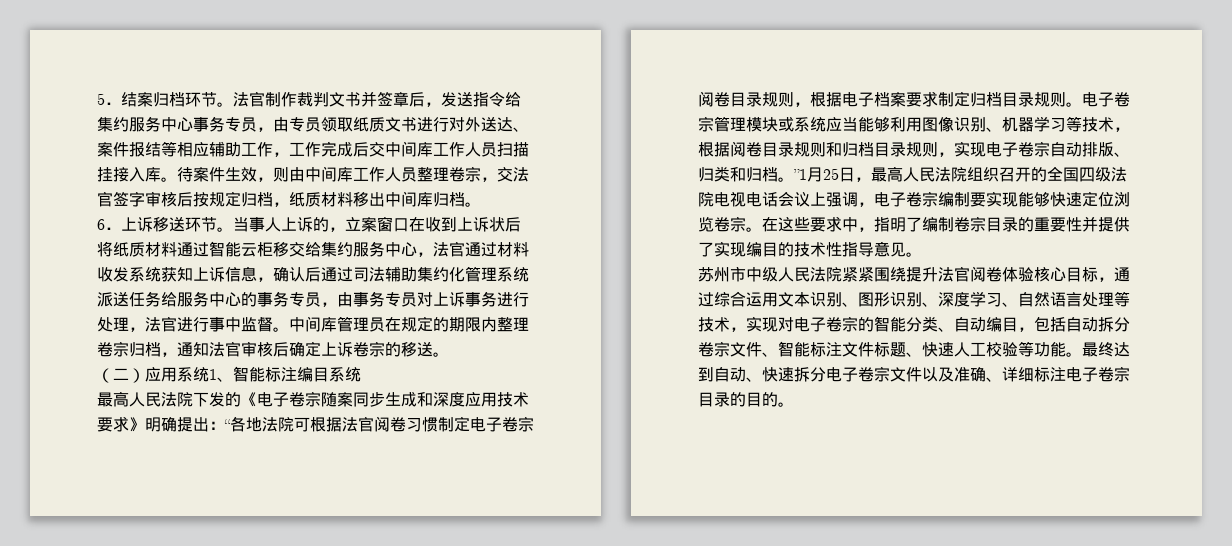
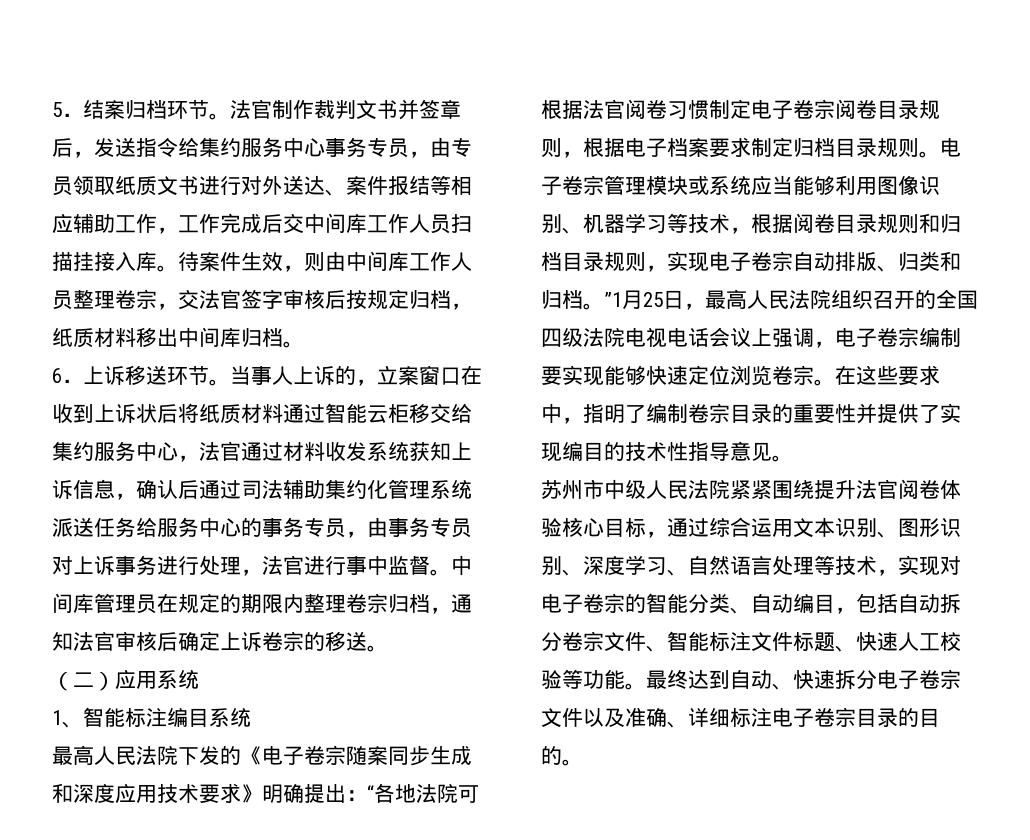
(209, 374) none -> (199, 679) //

